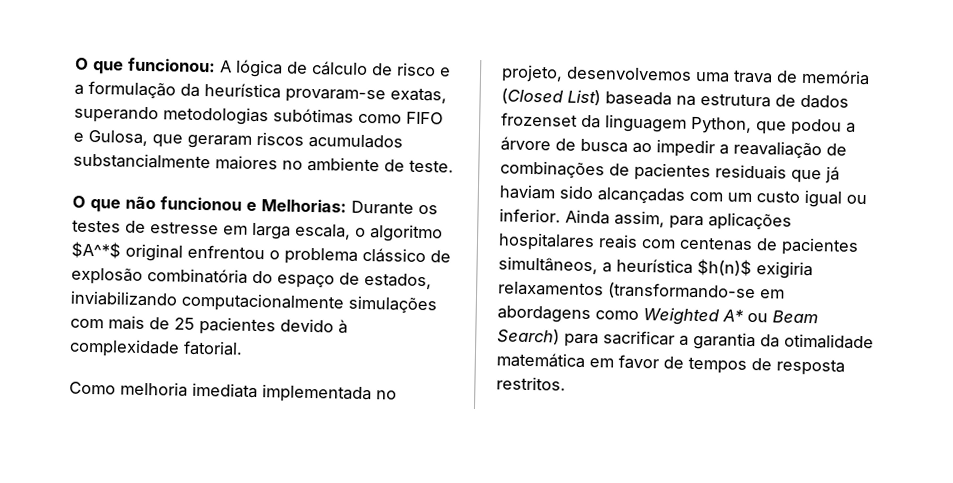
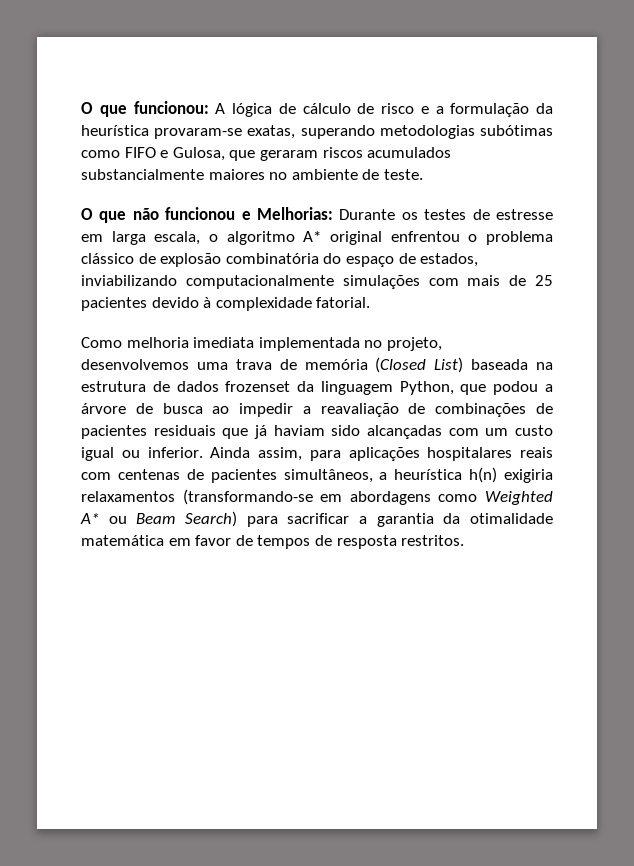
[71,241,121,259] $A^*$ -> [303,231,322,242] A*
[697,259,752,276] $h(n)$ -> [469,467,498,483] h(n)

